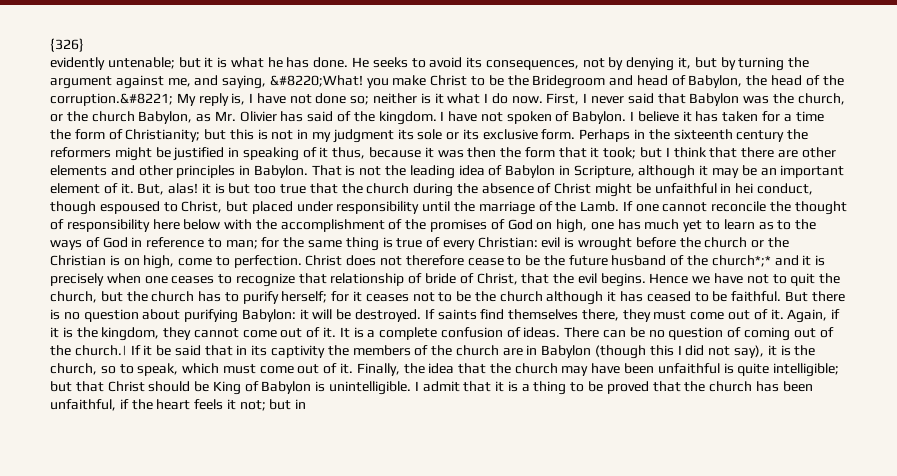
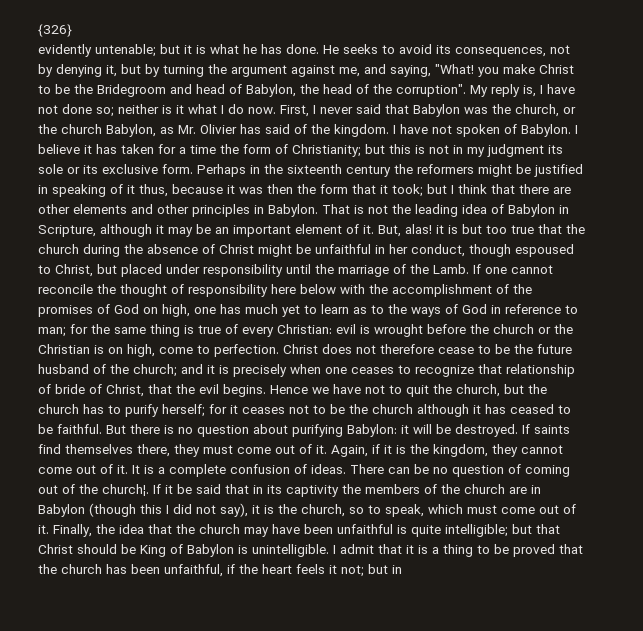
[269,75,363,87] &#8220;What! -> [435,64,474,74] "What!
[50,93,173,106] corruption.&#8221; -> [396,84,466,97] corruption".
[735,183,754,194] hei -> [389,244,408,254] her
[711,255,771,267] church*;* -> [133,364,177,377] church;
[74,345,127,356] church.| -> [102,484,149,496] church¦.

